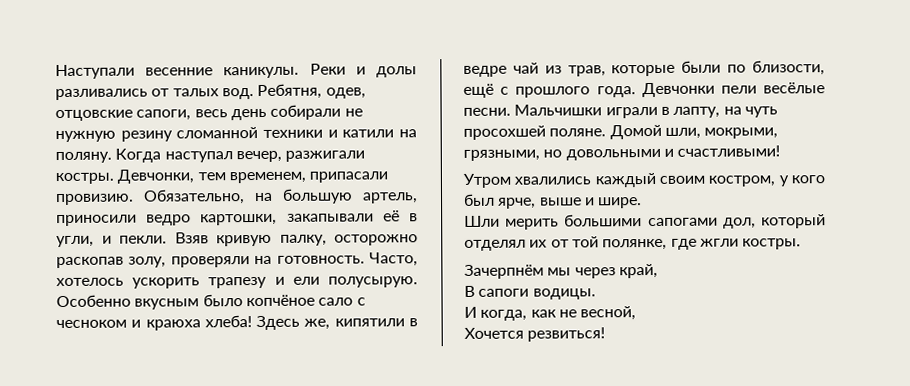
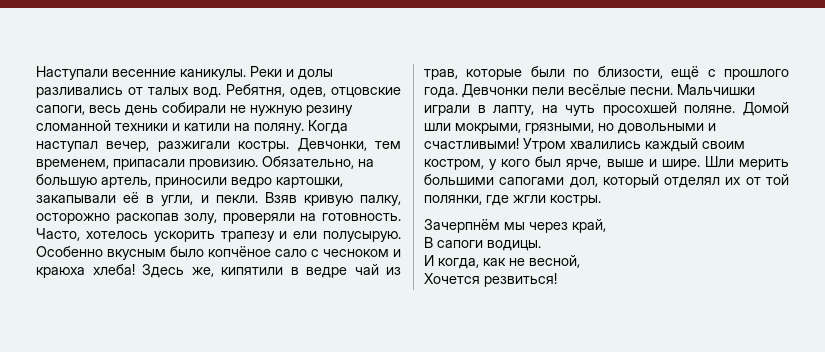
[664,127,701,139] шли, -> [424,123,451,131] шли
(781, 151) // -> (519, 143) none
(643, 203) // -> (700, 164) none
[602,238,668,251] полянке, -> [424,195,482,205] полянки,

